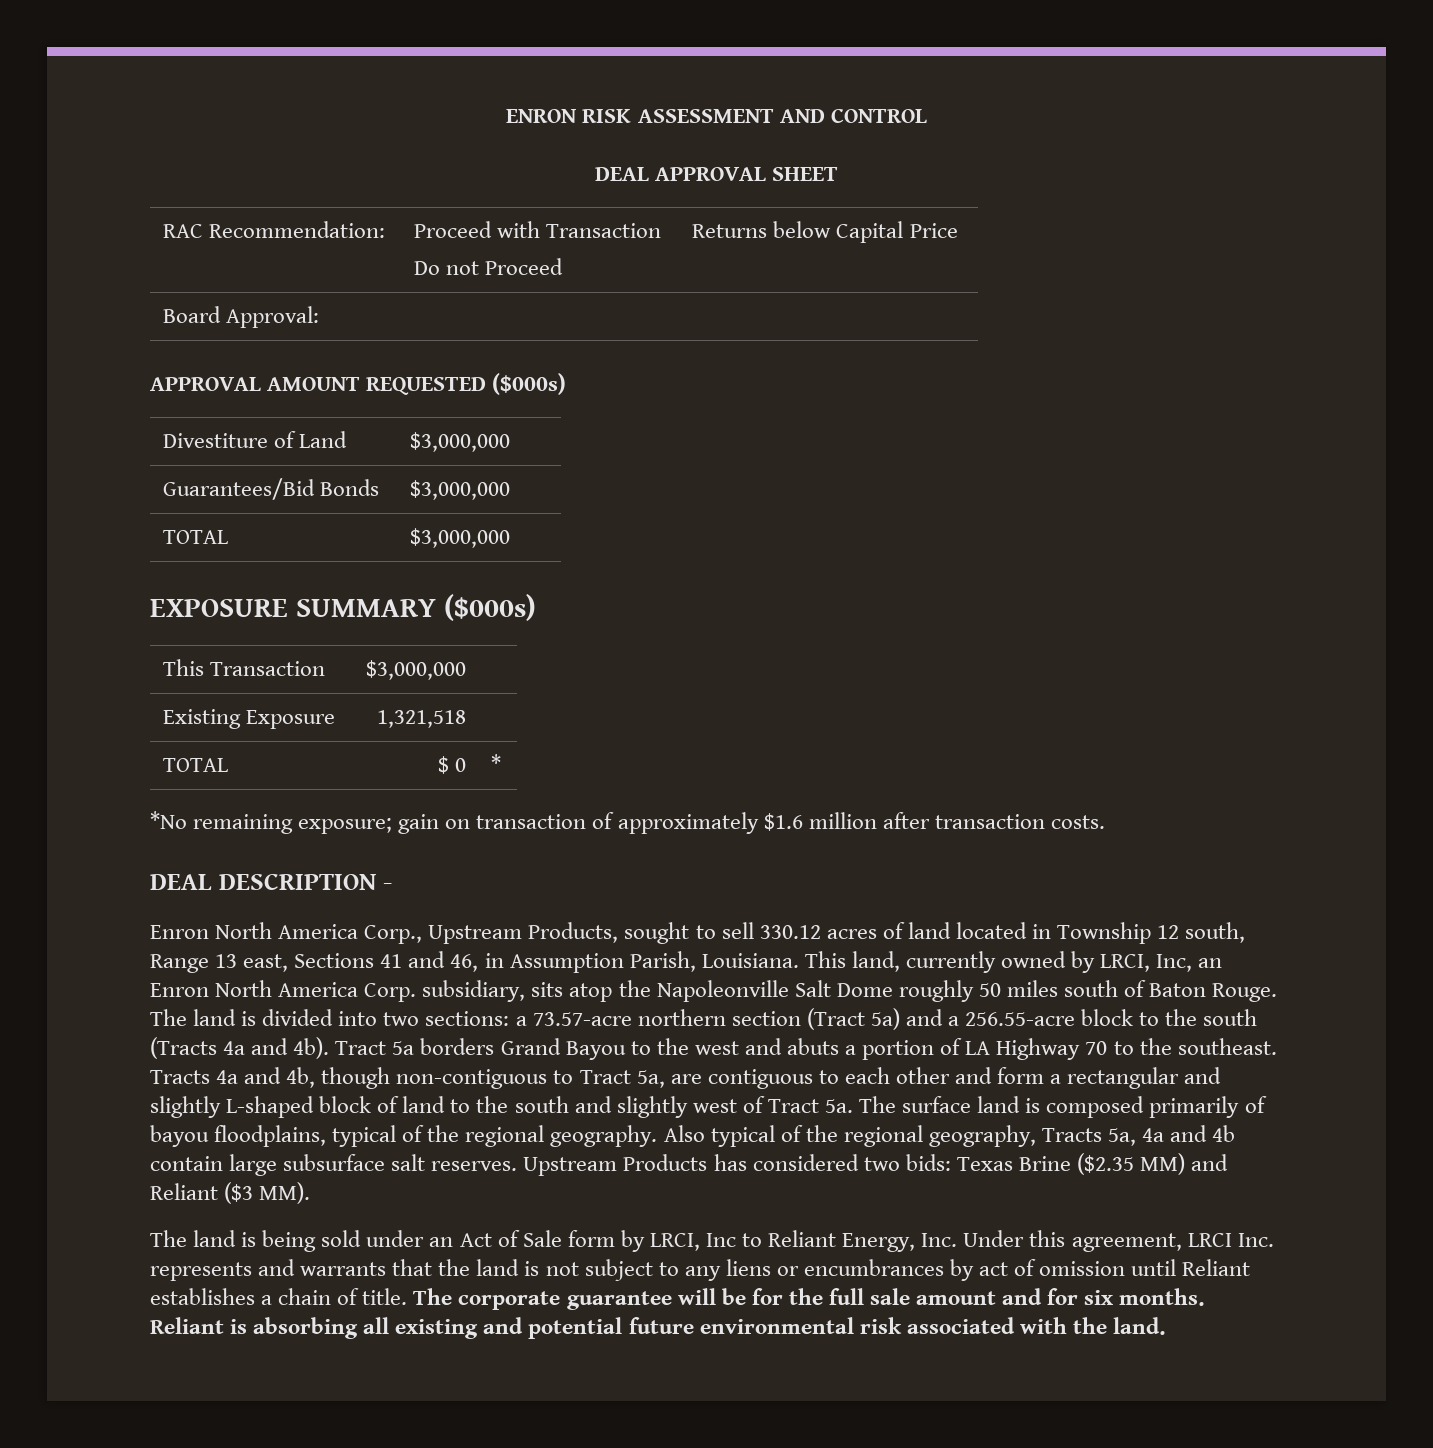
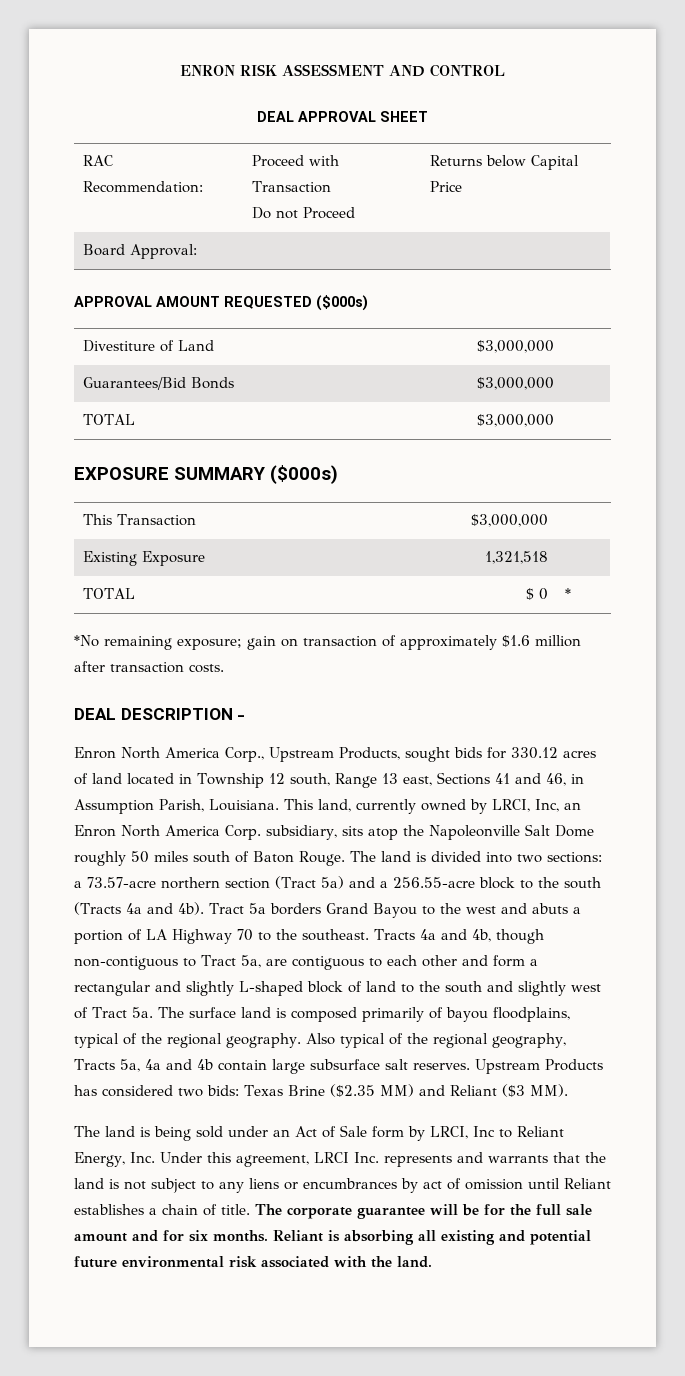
[695,922,754,939] to sell -> [454,747,506,759] bids for

